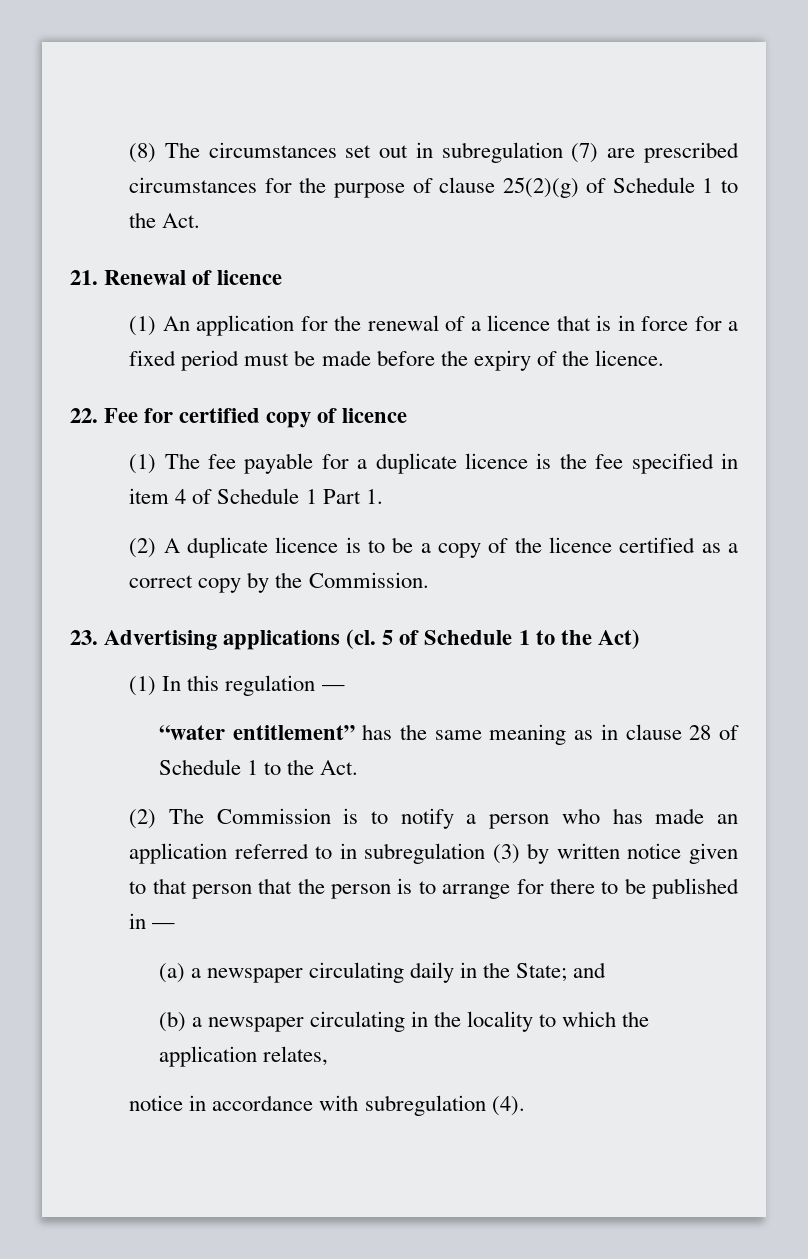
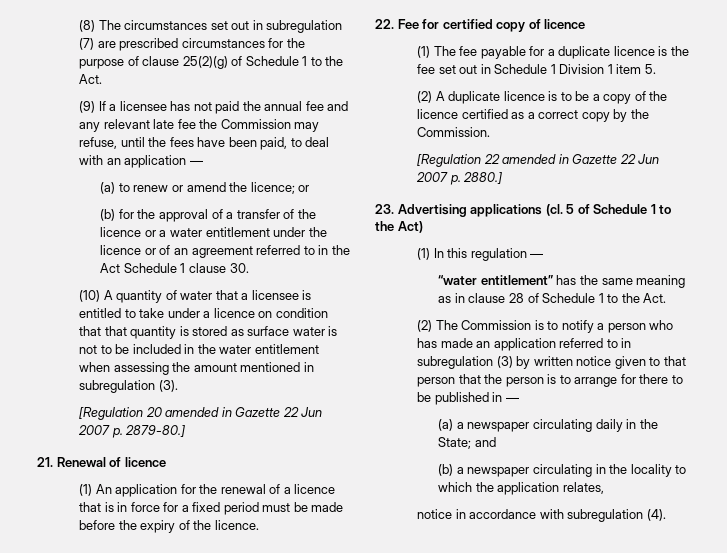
(201, 220) none -> [79,101,349,114] [79,119,320,132] [79,137,330,150] [79,155,203,168] [100,182,310,194] [100,209,316,222] [100,227,327,237] [100,245,350,258] [100,263,249,273] [79,290,312,303] [79,308,328,318] [79,326,338,339] [79,344,319,354] [79,362,314,375] [79,380,178,393] [79,407,323,420] [78,425,186,438] // (9) If a licensee has not paid the annual fee and any relevant late fee the Commission may refuse, until the fees have been paid, to deal with an application — // (a) to renew or amend the licence; or // (b) for the approval of a transfer of the licence or a water entitlement under the licence or of an agreement referred to in the Act Schedule 1 clause 30. // (10) A quantity of water that a licensee is entitled to take under a licence on condition that that quantity is stored as surface water is not to be included in the water entitlement when assessing the amount mentioned in subregulation (3). // [Regulation 20 amended in Gazette 22 Jun 2007 p. 2879-80.]
[631,453,739,474] [129,488,383,504] specified in item 4 of Schedule 1 Part 1. -> [438,64,656,74] set out in Schedule 1 Division 1 item 5.
(429, 580) none -> [417,154,660,167] [416,172,503,185] // [Regulation 22 amended in Gazette 22 Jun 2007 p. 2880.]

